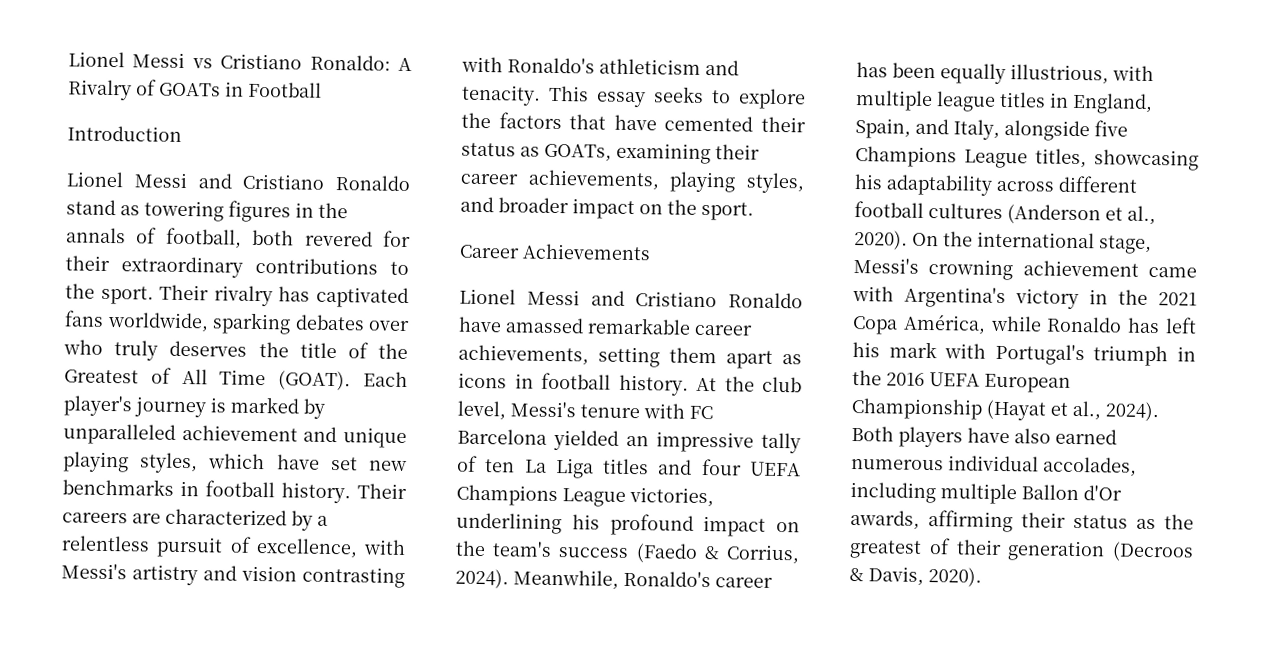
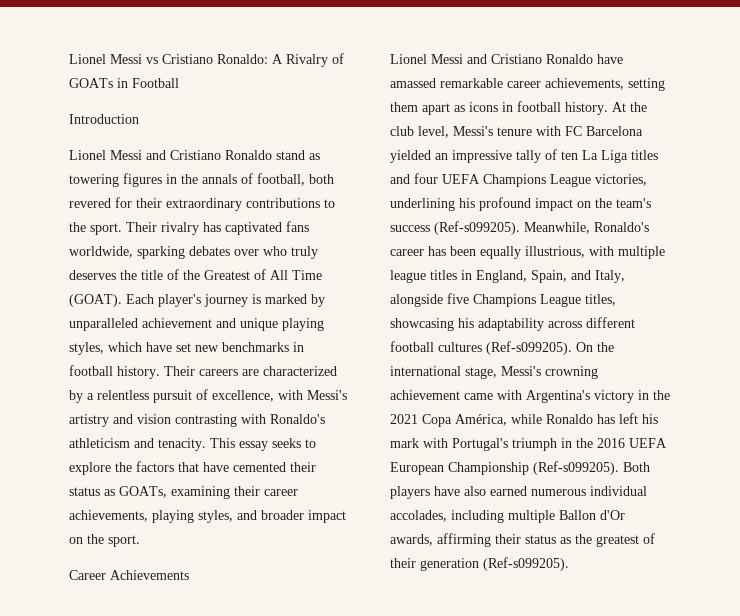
[635,543,800,565] [455,568,509,589] (Faedo & Corrius, 2024). -> [434,221,520,235] (Ref-s099205).
[1007,204,1156,226] [854,229,908,250] (Anderson et al., 2020). -> [486,341,572,355] (Ref-s099205).
[986,399,1160,422] (Hayat et al., 2024). -> [533,461,619,475] (Ref-s099205).
[1112,541,1194,562] [849,566,982,587] (Decroos & Davis, 2020). -> [483,557,569,571] (Ref-s099205).

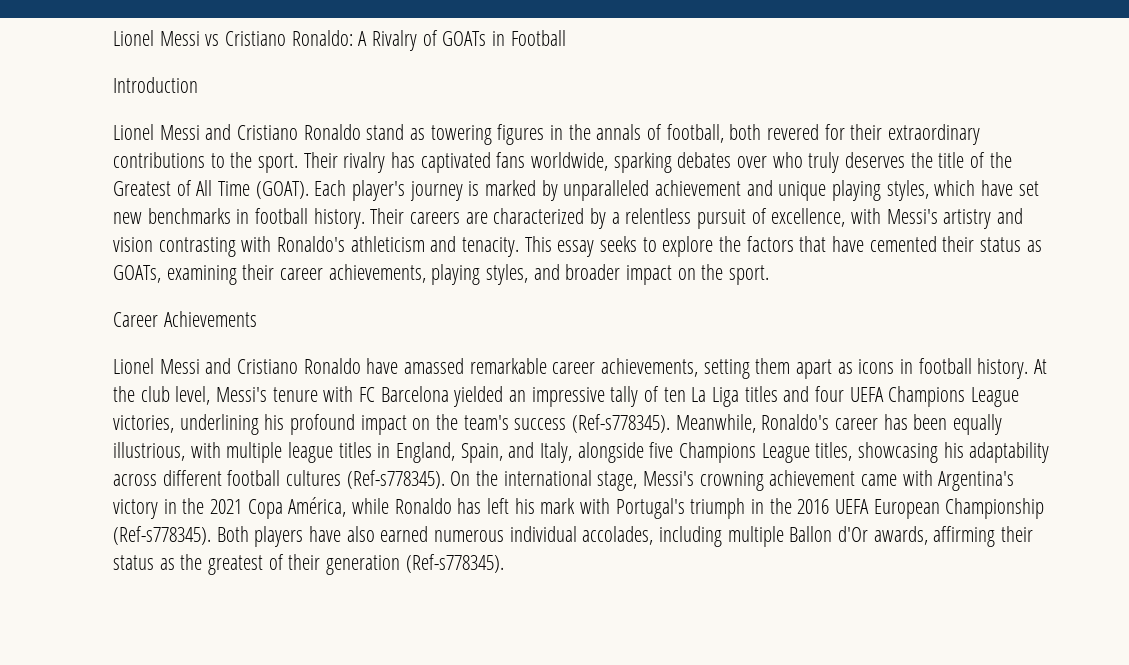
[434,221,520,235] (Ref-s099205). -> [572,414,671,433] (Ref-s778345).
[486,341,572,355] (Ref-s099205). -> [346,470,445,489] (Ref-s778345).
[533,461,619,475] (Ref-s099205). -> [113,526,211,545] (Ref-s778345).
[483,557,569,571] (Ref-s099205). -> [405,554,504,573] (Ref-s778345).

